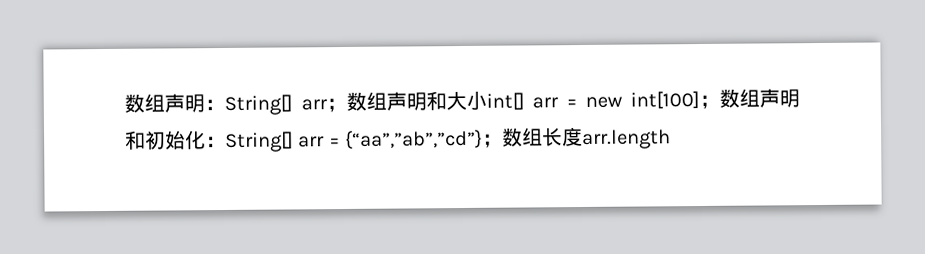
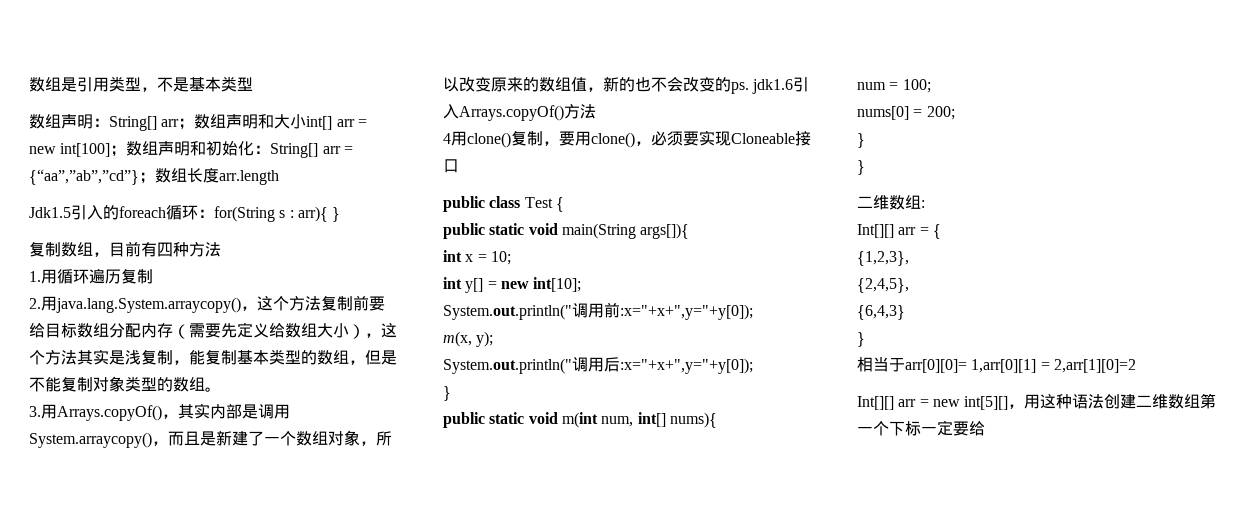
[124,93,165,113] 数组 -> [29,76,253,92] [29,114,61,129] 数组是引用类型，不是基本类型 // 数组
(672, 139) none -> [29,205,341,222] [29,241,221,257] [29,269,153,284] [29,295,385,313] [29,322,397,339] [29,349,397,365] [29,376,221,392] [29,403,290,421] [29,430,392,448] [443,76,810,94] [443,104,596,121] [443,130,811,148] [443,159,459,173] [443,196,564,212] [443,223,690,239] [443,250,511,265] [443,277,582,293] [443,302,753,320] [443,331,494,347] [443,357,753,374] [443,386,451,401] [443,412,717,428] [857,79,931,93] [857,106,955,120] [857,133,865,148] [857,160,865,175] [857,195,925,210] [857,224,941,239] [857,251,909,266] [857,278,909,293] [857,305,905,320] [857,332,865,347] [857,357,1136,373] [857,393,1217,410] [857,420,985,436] // Jdk1.5引入的foreach循环：for(String s : arr){ } // 复制数组，目前有四种方法 // 1.用循环遍历复制 // 2.用java.lang.System.arraycopy()，这个方法复制前要给目标数组分配内存（需要先定义给数组大小），这个方法其实是浅复制，能复制基本类型的数组，但是不能复制对象类型的数组。 // 3.用Arrays.copyOf()，其实内部是调用System.arraycopy()，而且是新建了一个数组对象，所以改变原来的数组值，新的也不会改变的ps. jdk1.6引入Arrays.copyOf()方法 // 4用clone()复制，要用clone()，必须要实现Cloneable接口 // public class Test { // public static void main(String args[]){ // int x = 10; // int y[] = new int[10]; // System.out.println("调用前:x="+x+",y="+y[0]); // m(x, y); // System.out.println("调用后:x="+x+",y="+y[0]); // } // public static void m(int num, int[] nums){ // num = 100; // nums[0] = 200; // } // } // 二维数组: // Int[][] arr = { // {1,2,3}, // {2,4,5}, // {6,4,3} // } // 相当于arr[0][0]= 1,arr[0][1] = 2,arr[1][0]=2 // Int[][] arr = new int[5][]，用这种语法创建二维数组第一个下标一定要给

